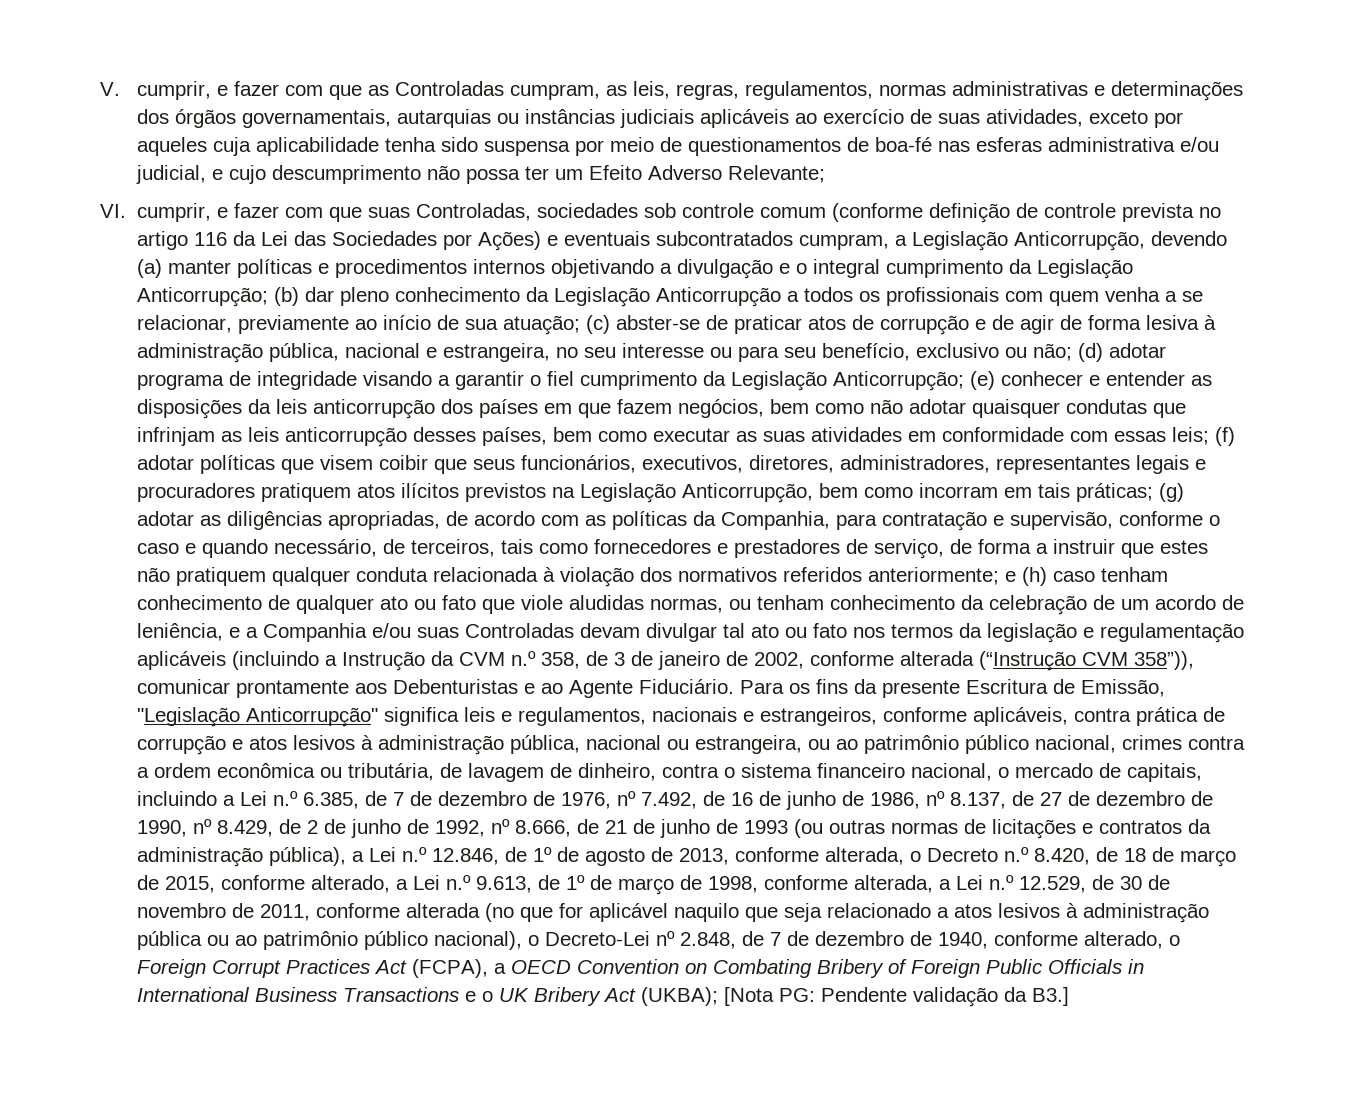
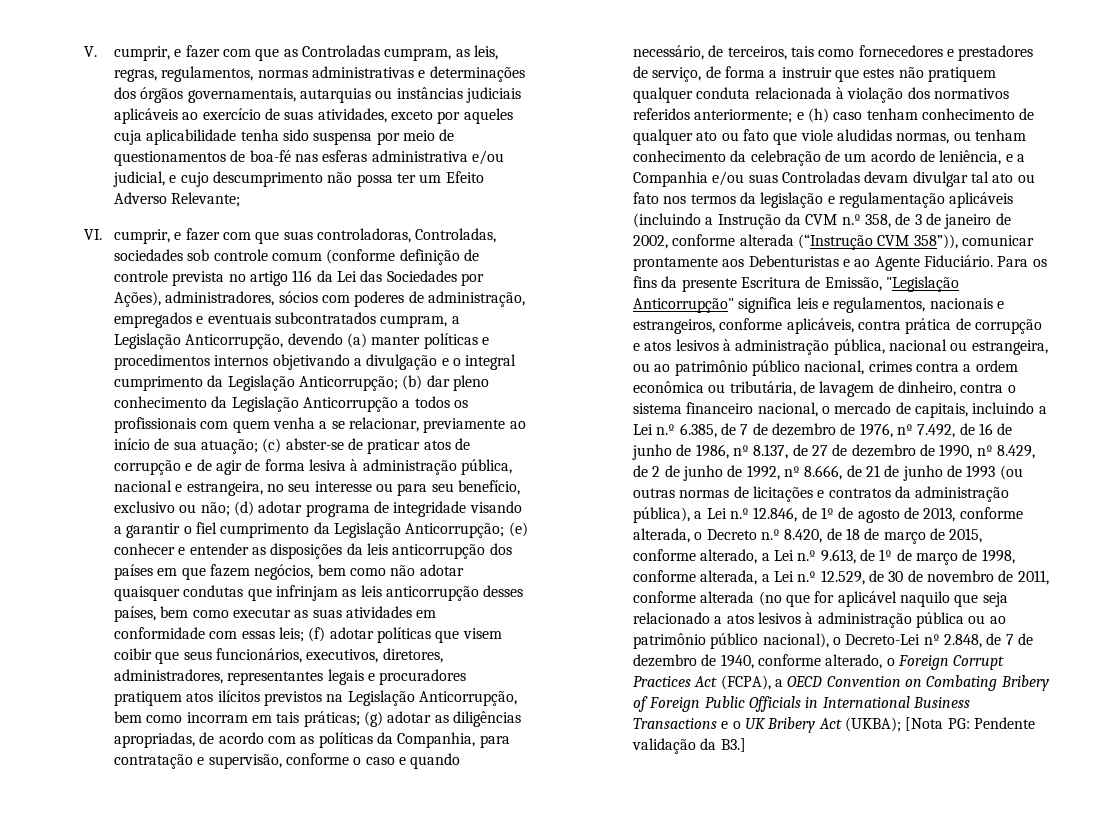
(410, 212) none -> [316,228,411,243] controladoras,
[477,231,541,251] Ações) -> [114,291,525,307] [114,312,193,328] Ações), administradores, sócios com poderes de administração, empregados

